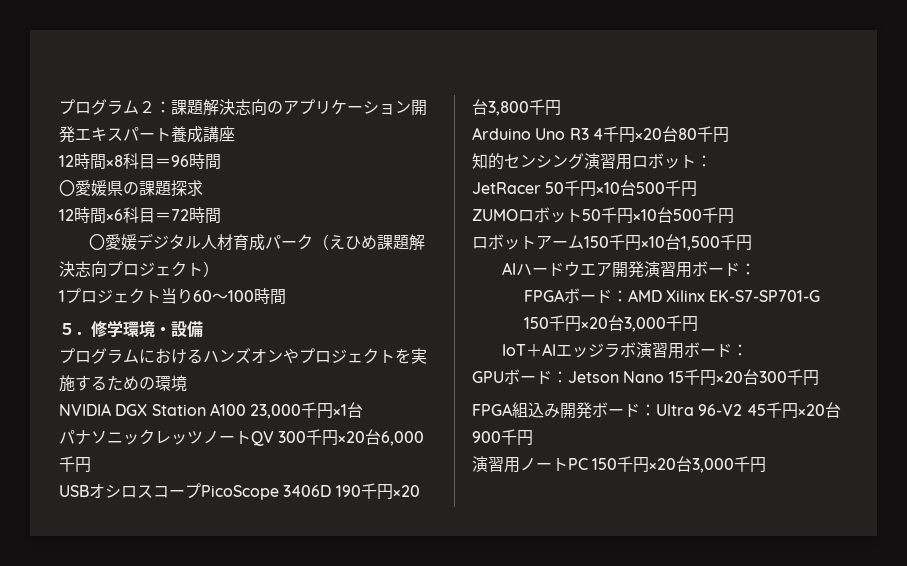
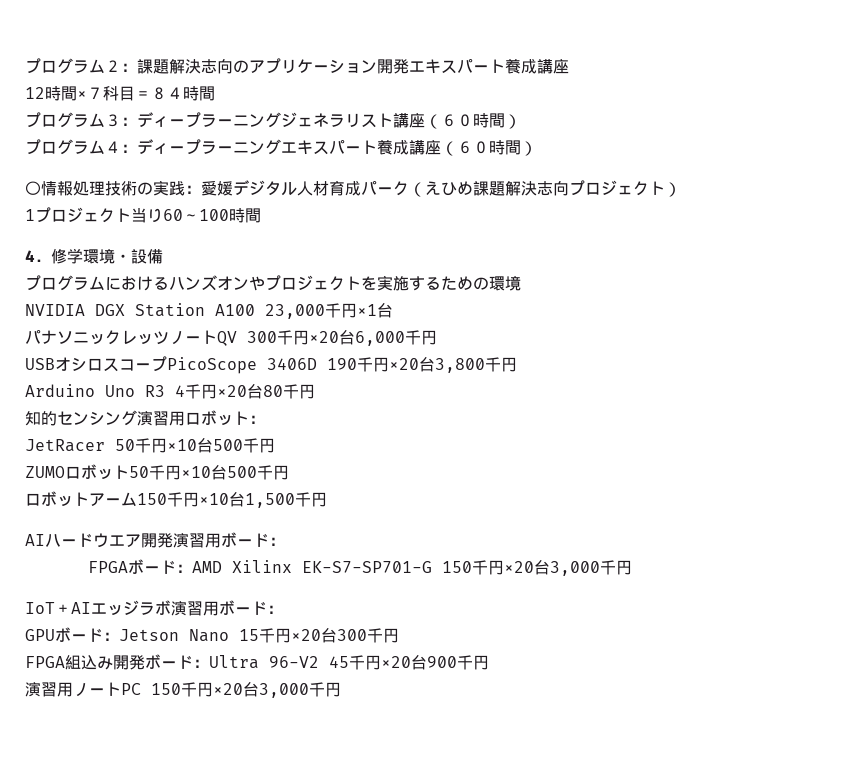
[106,153,221,170] [59,180,203,197] [59,207,221,224] [89,234,106,250] ×8科目＝96時間 // 〇愛媛県の課題探求 // 12時間×6科目＝72時間 // 〇 -> [77,86,215,101] [25,112,521,129] [25,139,537,156] [25,180,201,196] ×７科目＝８４時間 // プログラム３：ディープラーニングジェネラリスト講座（６０時間） // プログラム４：ディープラーニングエキスパート養成講座（６０時間） // 〇情報処理技術の実践：
[59,323,75,335] ５ -> [25,250,35,262] 4

